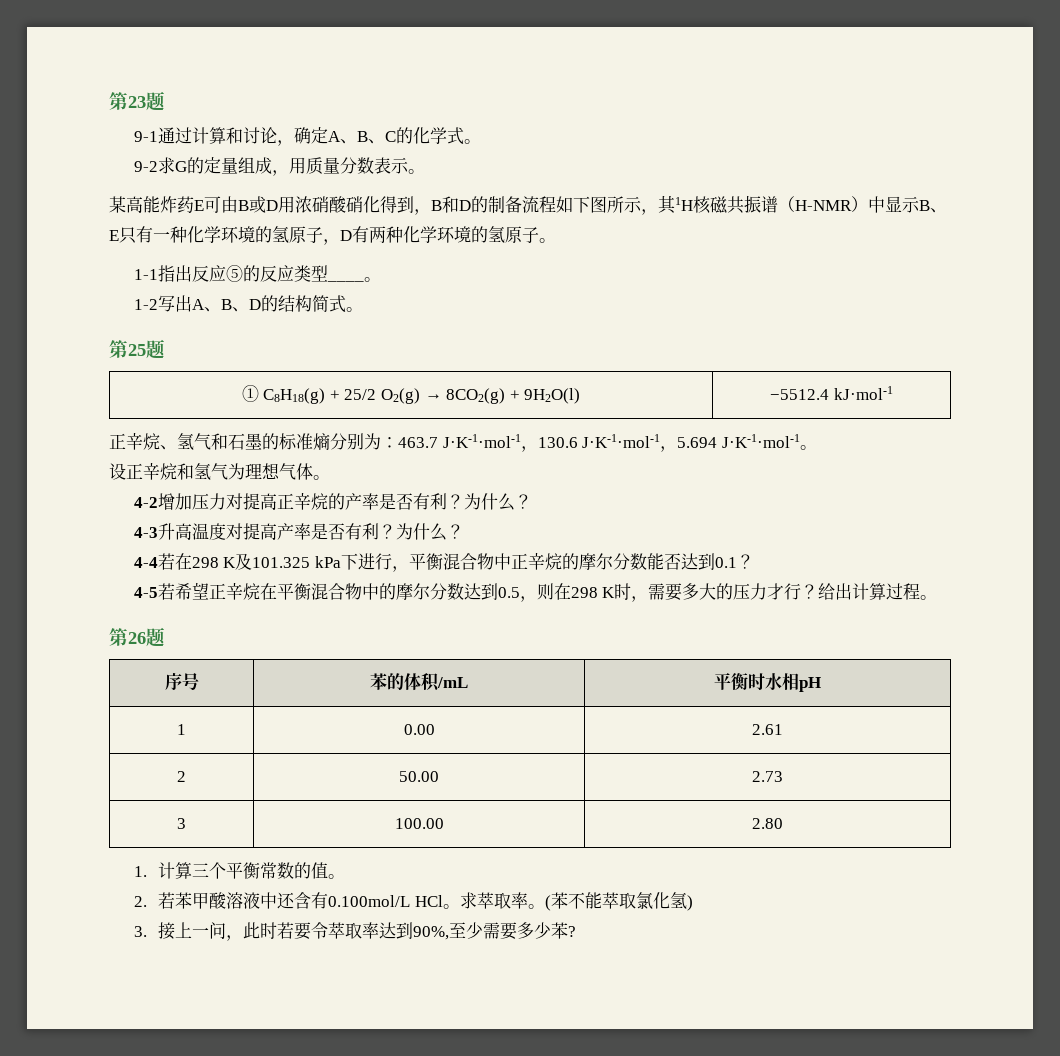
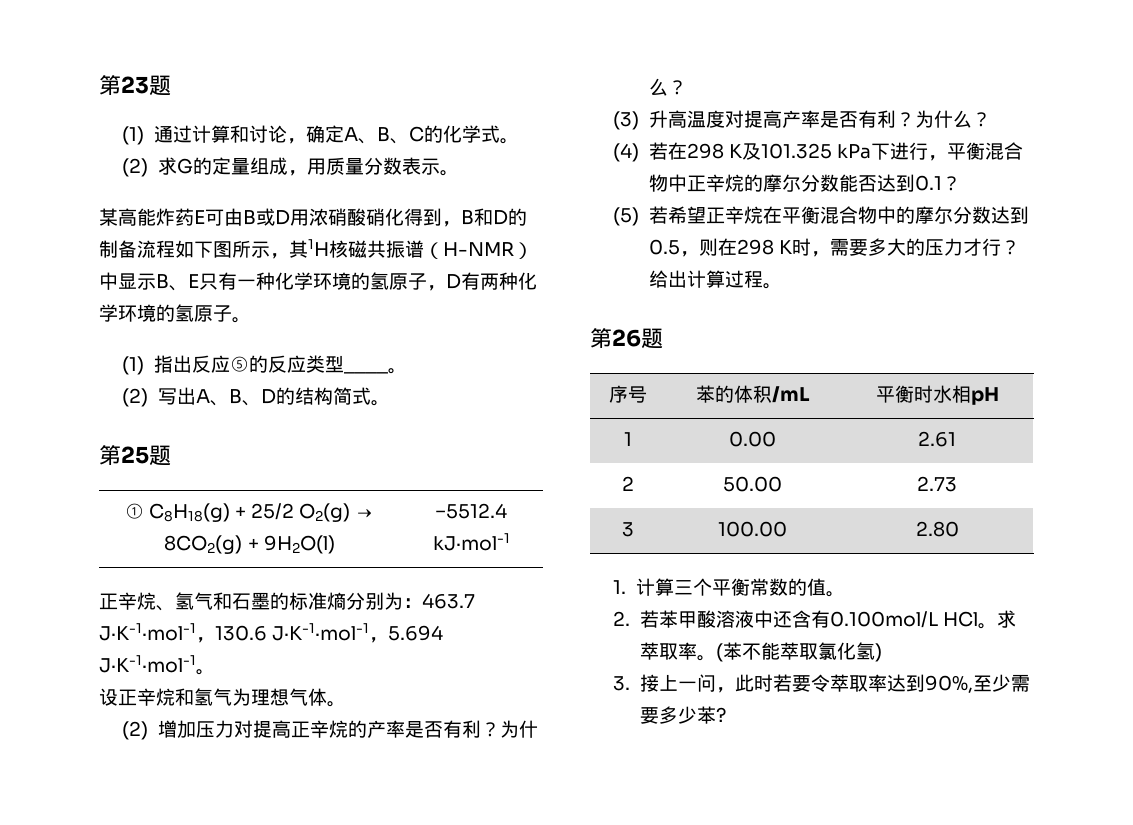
[133,131,158,142] 9-1 -> [122,126,145,145] (1)
[133,161,158,172] 9-2 -> [122,158,149,177] (2)
[133,269,158,280] 1-1 -> [122,356,145,375] (1)
[133,299,158,310] 1-2 -> [122,388,149,407] (2)
[133,497,158,508] 4-2 -> [122,721,149,740] (2)
[133,527,158,538] 4-3 -> [613,111,640,130] (3)
[133,557,158,568] 4-4 -> [613,143,640,162] (4)
[133,587,158,598] 4-5 -> [613,207,640,226] (5)

